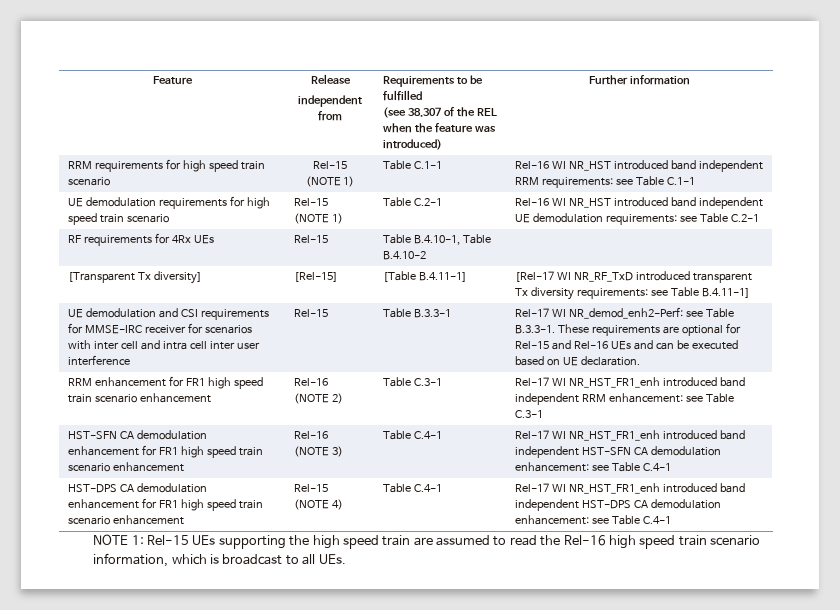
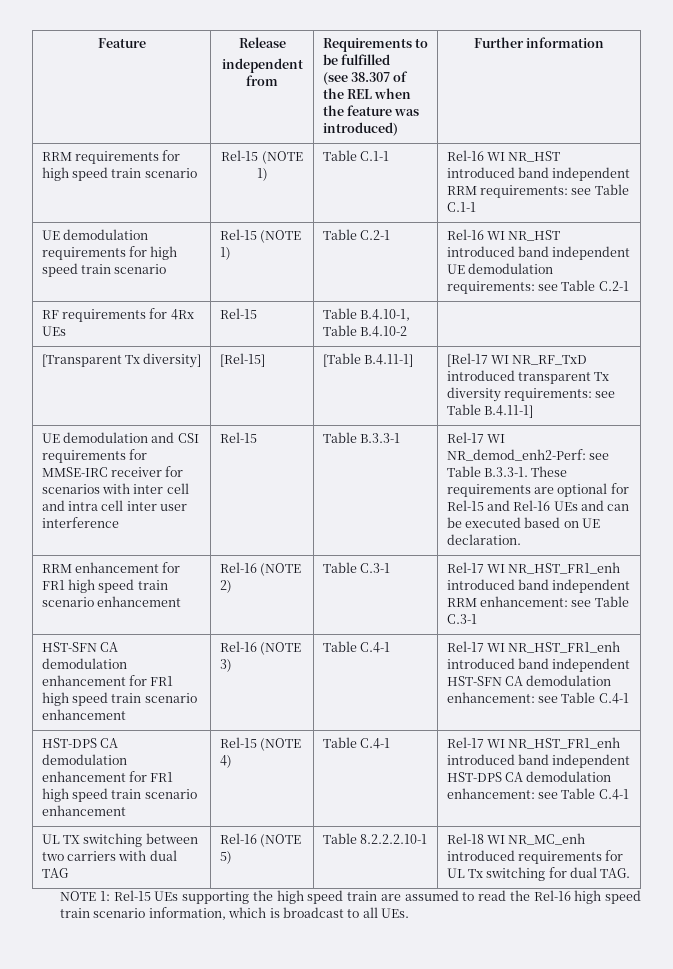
(671, 520) none -> [41,833,198,847] [41,850,177,861] [41,868,69,878] [219,833,301,847] [219,851,232,864] [322,833,427,844] [446,833,586,845] [446,850,624,864] [446,867,631,881] // UL TX switching between two carriers with dual TAG | Rel-16 (NOTE 5) | Table 8.2.2.2.10-1 | Rel-18 WI NR_MC_enh introduced requirements for UL Tx switching for dual TAG.

